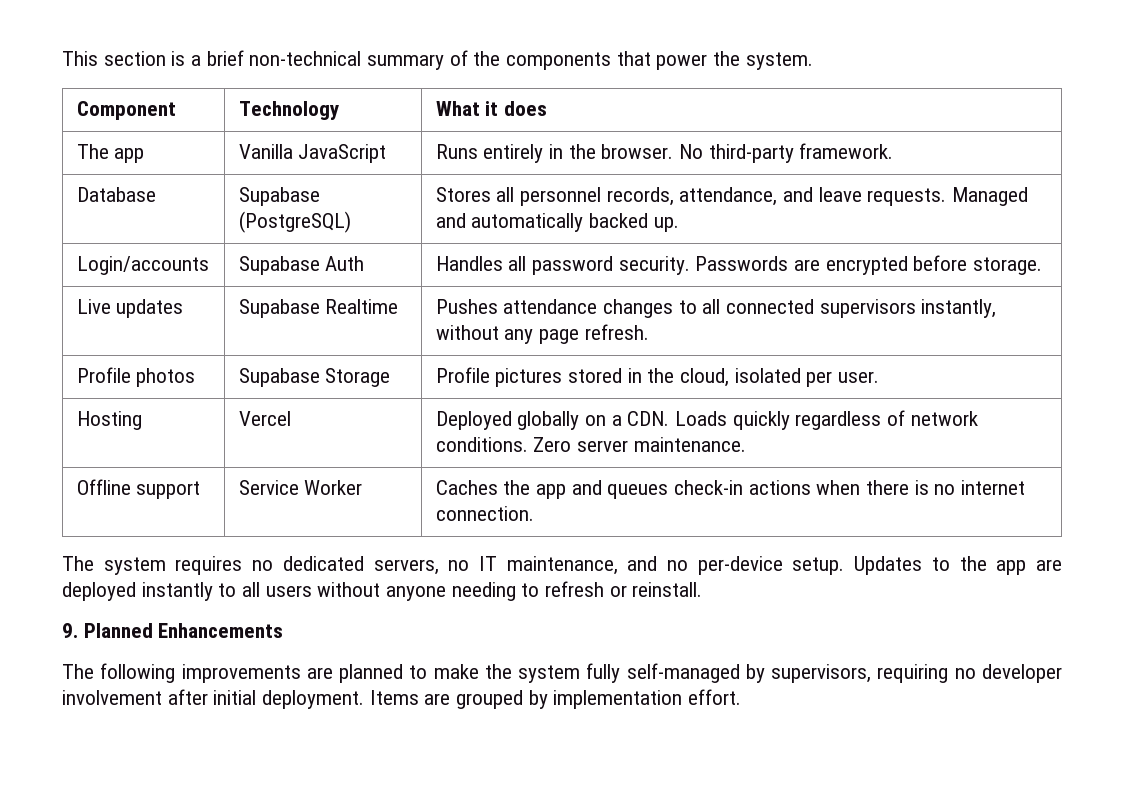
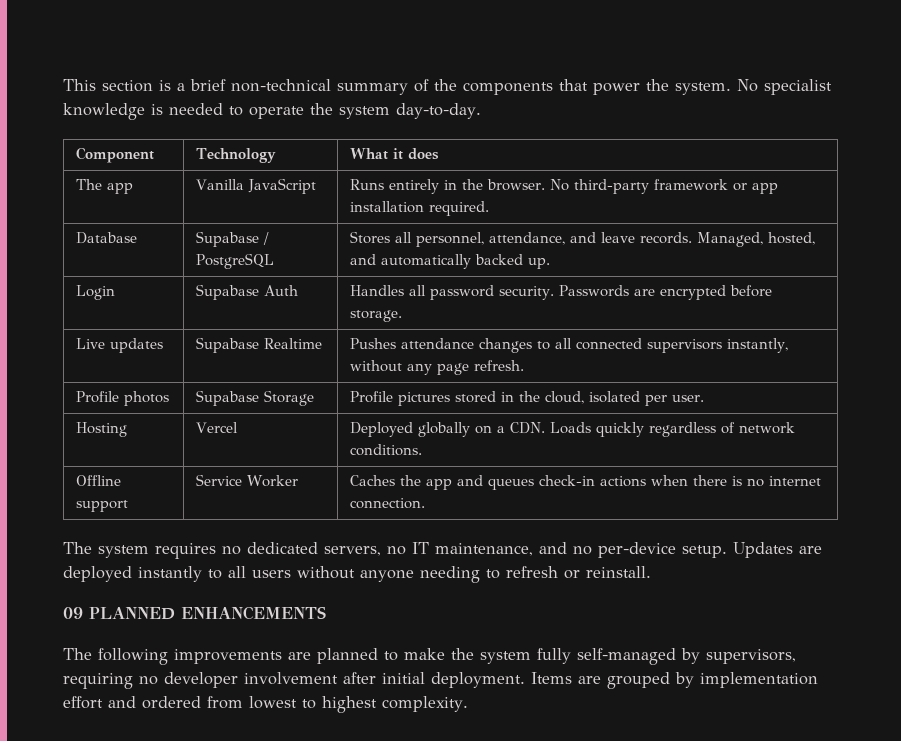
(813, 61) none -> [737,79,832,95] [63,103,481,120] No specialist knowledge is needed to operate the system day-to-day.
[799,143,894,159] framework. -> [653,179,778,194] [349,201,489,216] framework or app installation required.
[238,211,351,233] (PostgreSQL) -> [262,232,269,245] [195,253,274,269] / PostgreSQL
[520,187,674,206] personnel records, -> [415,232,484,247] personnel,
[867,187,1029,206] requests. Managed -> [639,232,815,247] records. Managed, hosted,
[76,256,209,275] Login/accounts -> [75,285,115,300] Login
[533,437,746,452] Zero server maintenance. -> (422, 450) none
[931,556,1027,575] to the app -> (793, 550) none
[62,623,284,638] 9. Planned Enhancements -> [63,606,326,620] 09 PLANNED ENHANCEMENTS
[688,689,742,705] effort. -> [63,696,468,713] effort and ordered from lowest to highest complexity.

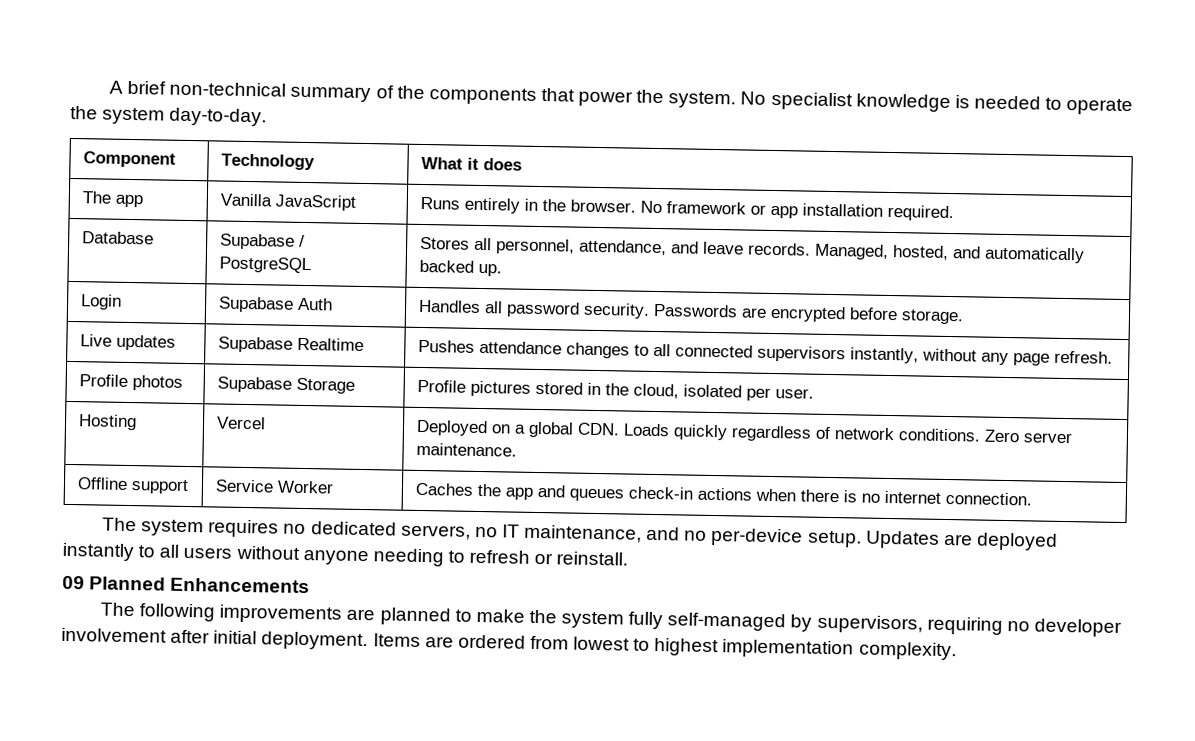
[63,79,185,92] This section is a -> [108,80,123,94] A
[573,179,649,194] third-party -> (663, 207) none
[417,422,470,437] globally -> (489, 428) none
(505, 429) none -> [528,421,575,438] global
(422, 450) none -> [984,429,1073,444] [416,442,518,457] Zero server maintenance.
[89,606,326,620] PLANNED ENHANCEMENTS -> [89,576,311,594] Planned Enhancements
[607,672,818,689] [63,696,136,709] grouped by implementation effort and -> (454, 642) none
(377, 704) none -> [722,639,855,659] implementation

